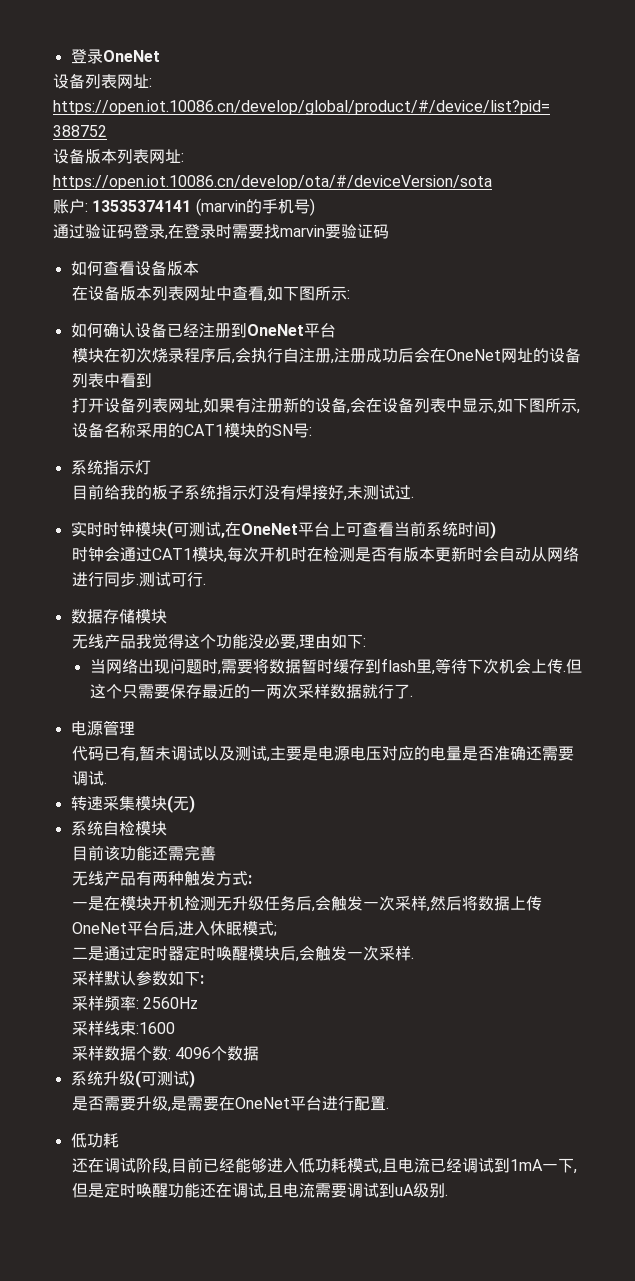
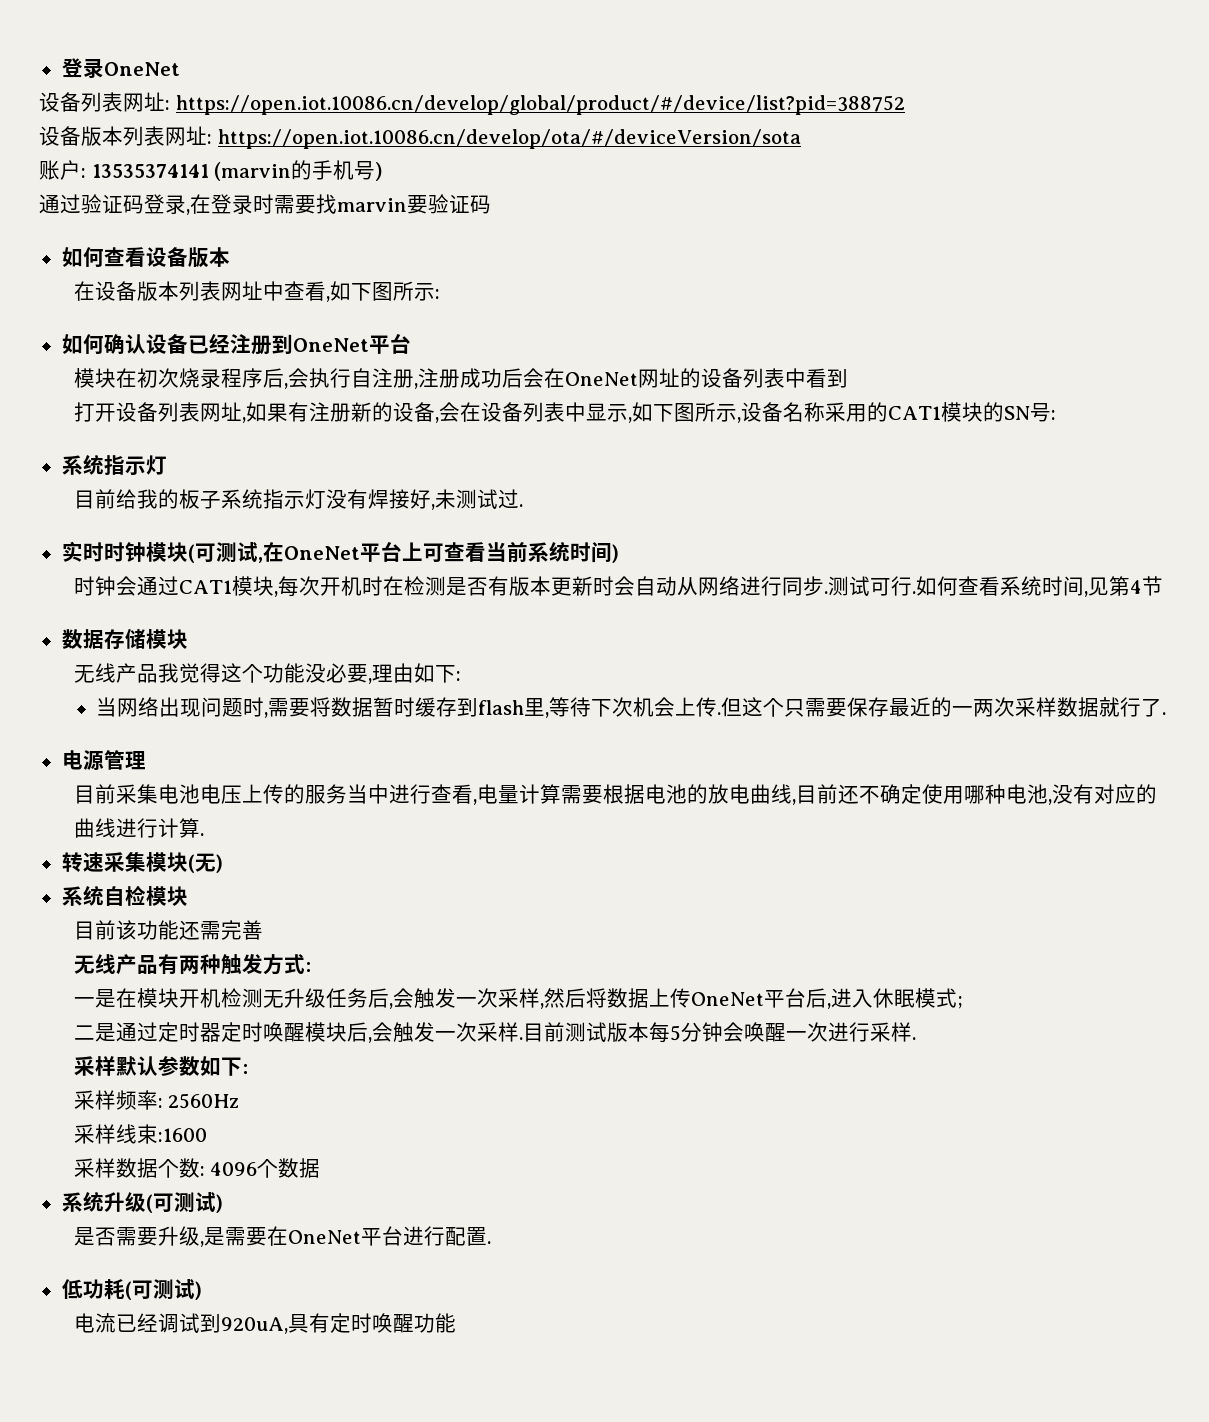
(207, 584) none -> [915,576,1163,597] 如何查看系统时间,见第4节
[72,746,575,762] [72,771,105,786] 代码已有,暂未调试以及测试,主要是电源电压对应的电量是否准确还需要调试 -> [73,784,1157,805] [73,818,200,838] 目前采集电池电压上传的服务当中进行查看,电量计算需要根据电池的放电曲线,目前还不确定使用哪种电池,没有对应的曲线进行计算
(415, 958) none -> [522,1022,916,1043] 目前测试版本每5分钟会唤醒一次进行采样.
[72,1157,578,1174] [72,1182,449,1199] // 还在调试阶段,目前已经能够进入低功耗模式,且电流已经调试到1mA一下,但是定时唤醒功能还在调试,且电流需要调试到uA级别. -> [124,1279,202,1300] [73,1313,456,1334] (可测试) // 电流已经调试到920uA,具有定时唤醒功能

